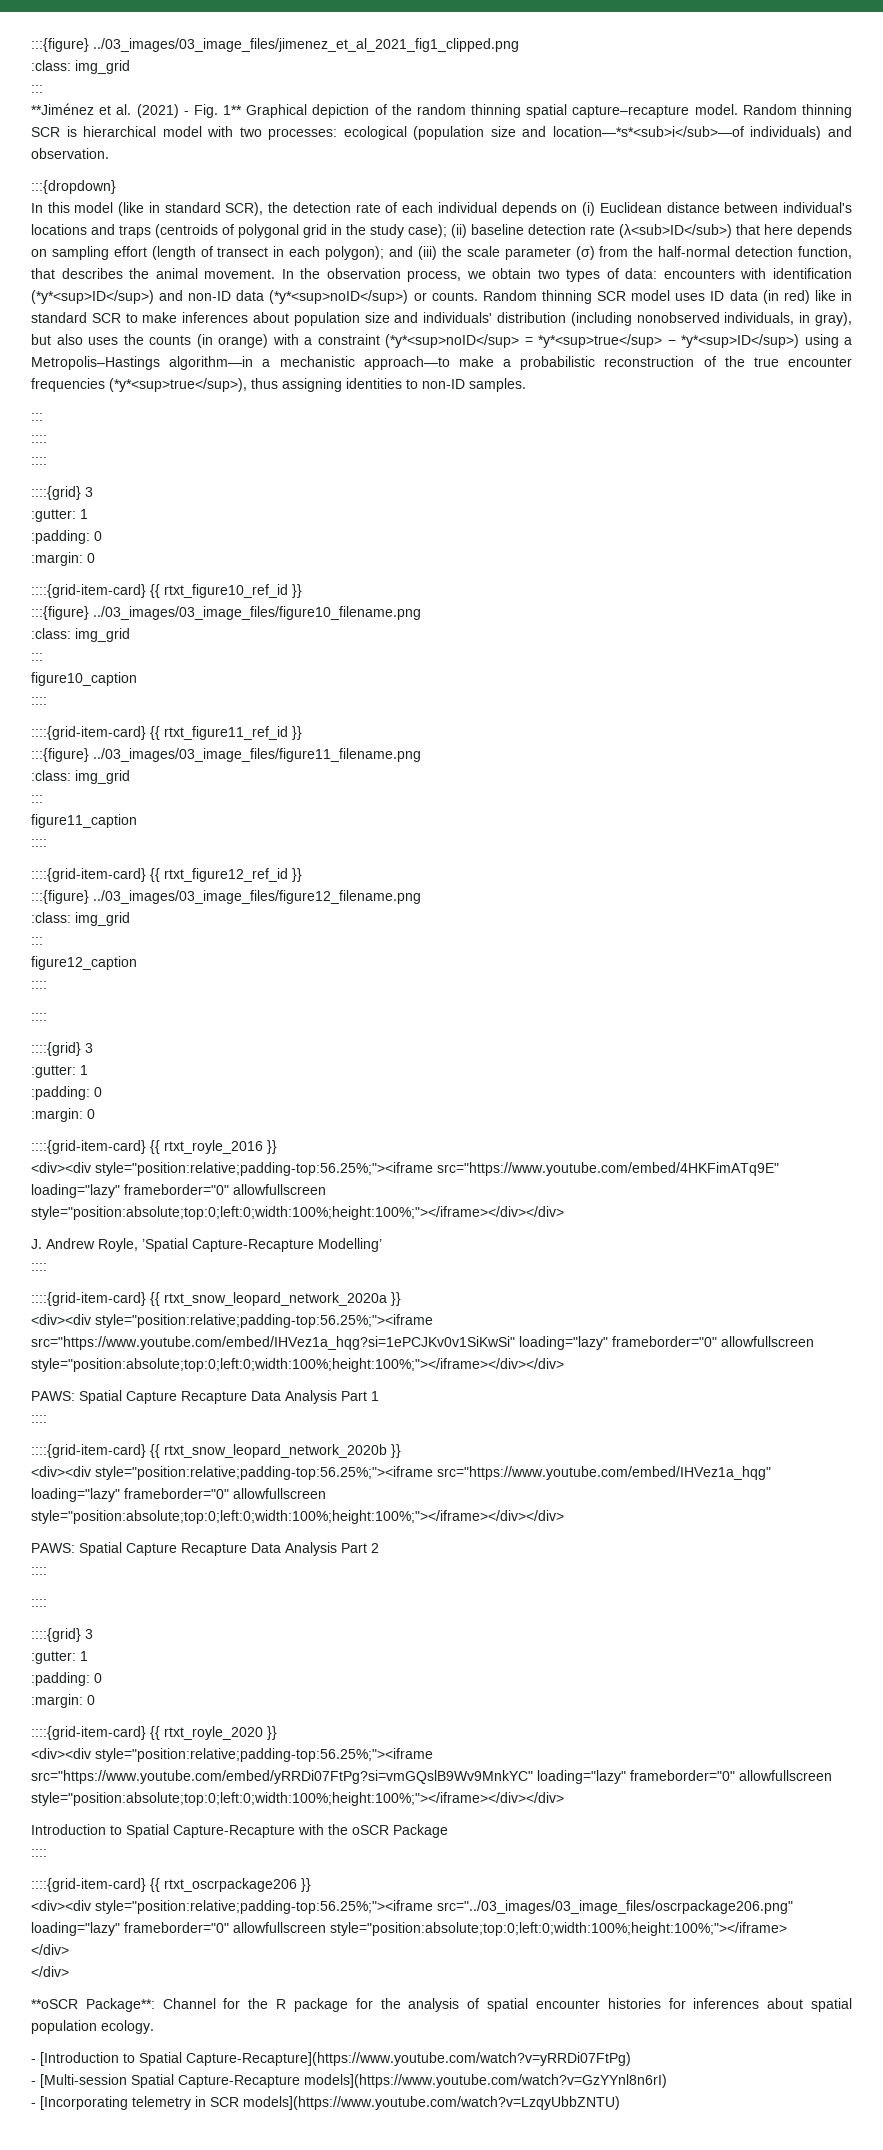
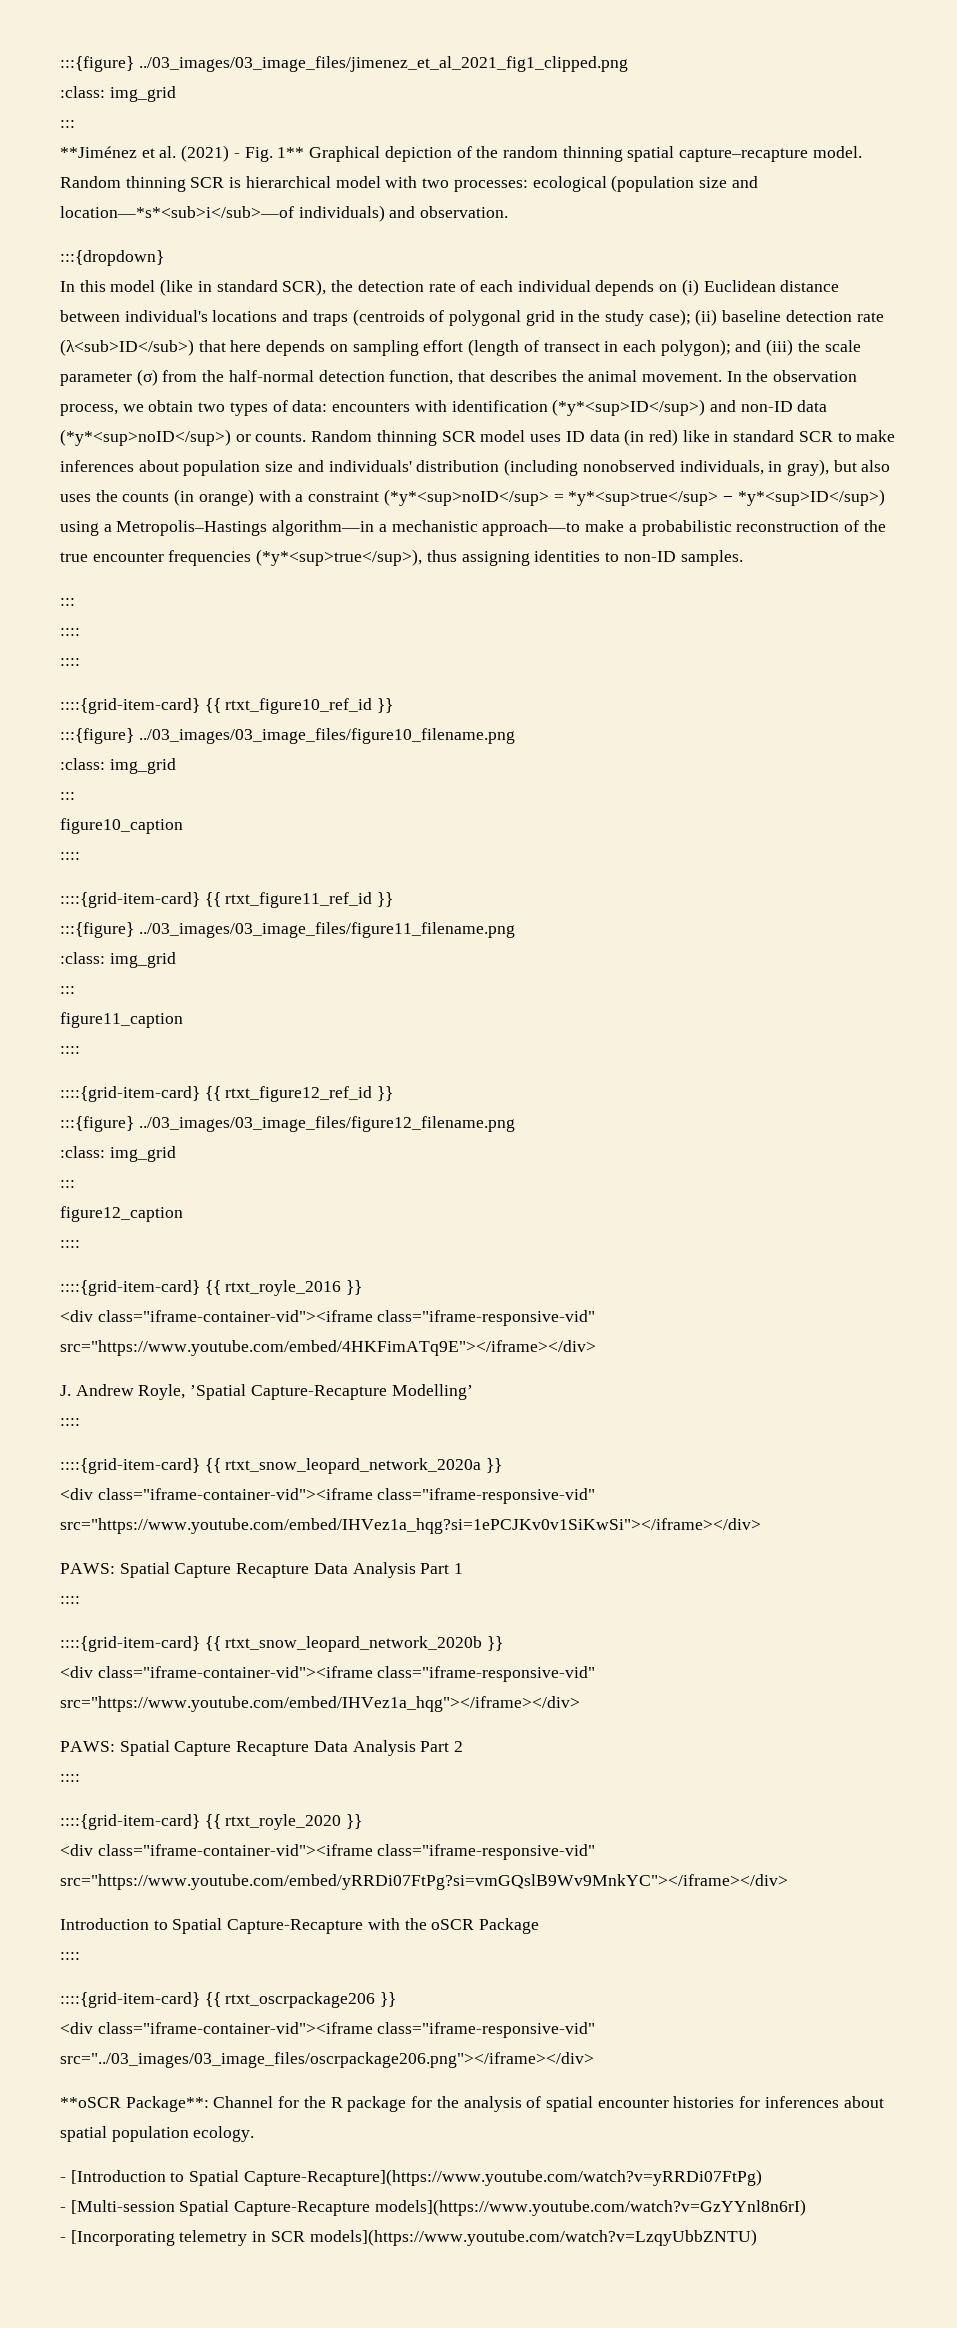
[31,486,93,500] [31,509,88,522] [31,530,102,544] [31,552,95,566] // ::::{grid} 3 // :gutter: 1 // :padding: 0 // :margin: 0 -> (80, 662) none
[31,1013,47,1021] [31,1042,93,1056] [31,1065,88,1078] [31,1086,102,1100] [31,1108,95,1122] [31,1140,277,1154] [31,1162,779,1176] [31,1184,326,1198] [31,1206,564,1220] :::: // ::::{grid} 3 // :gutter: 1 // :padding: 0 // :margin: 0 // ::::{grid-item-card} {{ rtxt_royle_2016 }} // <div><div style="position:relative;padding-top:56.25%;"><iframe src="https://www.youtube.com/embed/4HKFimATq9E" loading="lazy" frameborder="0" allowfullscreen style="position:absolute;top:0;left:0;width:100%;height:100%;"></iframe></div></div> -> [60,1280,363,1296] [60,1310,596,1326] [60,1340,596,1356] ::::{grid-item-card} {{ rtxt_royle_2016 }} // <div class="iframe-container-vid"><iframe class="iframe-responsive-vid" src="https://www.youtube.com/embed/4HKFimATq9E"></iframe></div>
[31,1314,433,1328] [31,1336,814,1350] [31,1358,564,1372] <div><div style="position:relative;padding-top:56.25%;"><iframe src="https://www.youtube.com/embed/IHVez1a_hqg?si=1ePCJKv0v1SiKwSi" loading="lazy" frameborder="0" allowfullscreen style="position:absolute;top:0;left:0;width:100%;height:100%;"></iframe></div></div> -> [60,1488,596,1504] [60,1518,761,1534] <div class="iframe-container-vid"><iframe class="iframe-responsive-vid" src="https://www.youtube.com/embed/IHVez1a_hqg?si=1ePCJKv0v1SiKwSi"></iframe></div>
[31,1466,771,1480] [31,1488,326,1502] [31,1510,564,1524] <div><div style="position:relative;padding-top:56.25%;"><iframe src="https://www.youtube.com/embed/IHVez1a_hqg" loading="lazy" frameborder="0" allowfullscreen style="position:absolute;top:0;left:0;width:100%;height:100%;"></iframe></div></div> -> [60,1666,596,1682] [60,1696,580,1712] <div class="iframe-container-vid"><iframe class="iframe-responsive-vid" src="https://www.youtube.com/embed/IHVez1a_hqg"></iframe></div>
[31,1599,47,1607] [31,1628,93,1642] [31,1651,88,1664] [31,1672,102,1686] [31,1694,95,1708] [31,1726,277,1740] [31,1748,433,1762] [31,1770,832,1784] [31,1792,564,1806] :::: // ::::{grid} 3 // :gutter: 1 // :padding: 0 // :margin: 0 // ::::{grid-item-card} {{ rtxt_royle_2020 }} // <div><div style="position:relative;padding-top:56.25%;"><iframe src="https://www.youtube.com/embed/yRRDi07FtPg?si=vmGQslB9Wv9MnkYC" loading="lazy" frameborder="0" allowfullscreen style="position:absolute;top:0;left:0;width:100%;height:100%;"></iframe></div></div> -> [60,1814,363,1830] [60,1844,596,1860] [60,1874,788,1890] ::::{grid-item-card} {{ rtxt_royle_2020 }} // <div class="iframe-container-vid"><iframe class="iframe-responsive-vid" src="https://www.youtube.com/embed/yRRDi07FtPg?si=vmGQslB9Wv9MnkYC"></iframe></div>
[31,1900,793,1914] [31,1922,787,1936] [31,1944,69,1955] [31,1966,69,1977] <div><div style="position:relative;padding-top:56.25%;"><iframe src="../03_images/03_image_files/oscrpackage206.png" loading="lazy" frameborder="0" allowfullscreen style="position:absolute;top:0;left:0;width:100%;height:100%;"></iframe> // </div> // </div> -> [60,2022,596,2038] [60,2052,594,2068] <div class="iframe-container-vid"><iframe class="iframe-responsive-vid" src="../03_images/03_image_files/oscrpackage206.png"></iframe></div>

